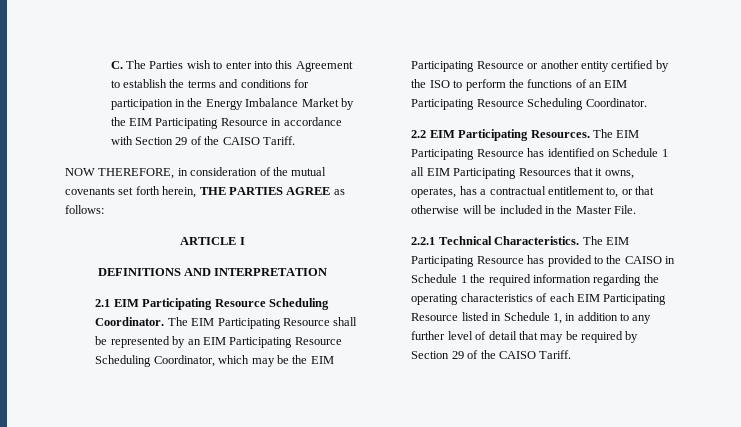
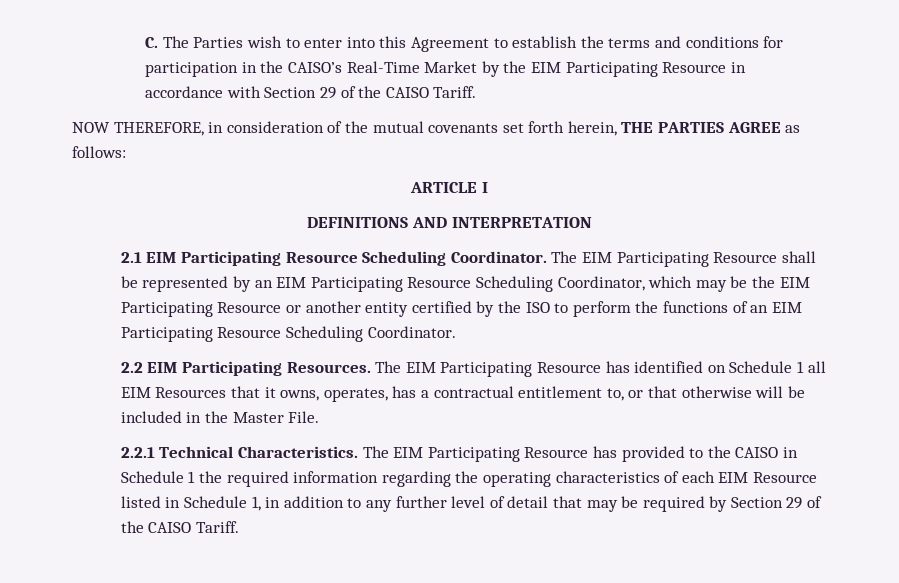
[205,98,299,110] Energy Imbalance -> [288,61,420,73] CAISO’s Real-Time
[453,168,517,179] Participating -> (151, 392) none
[603,294,667,305] Participating -> (749, 477) none

